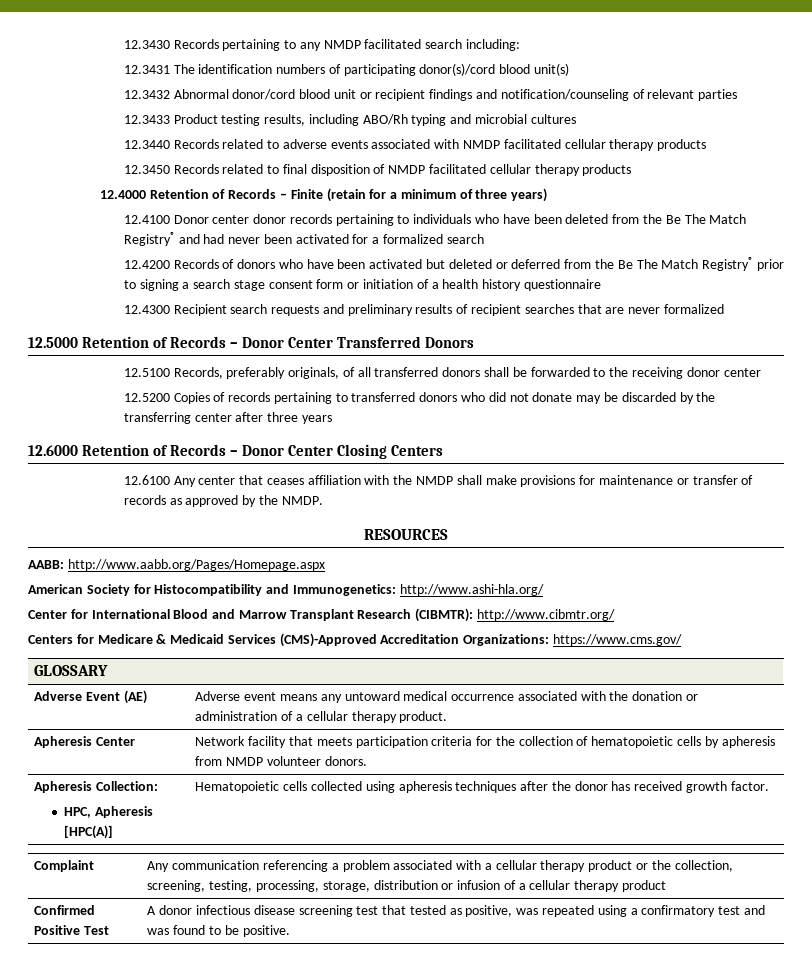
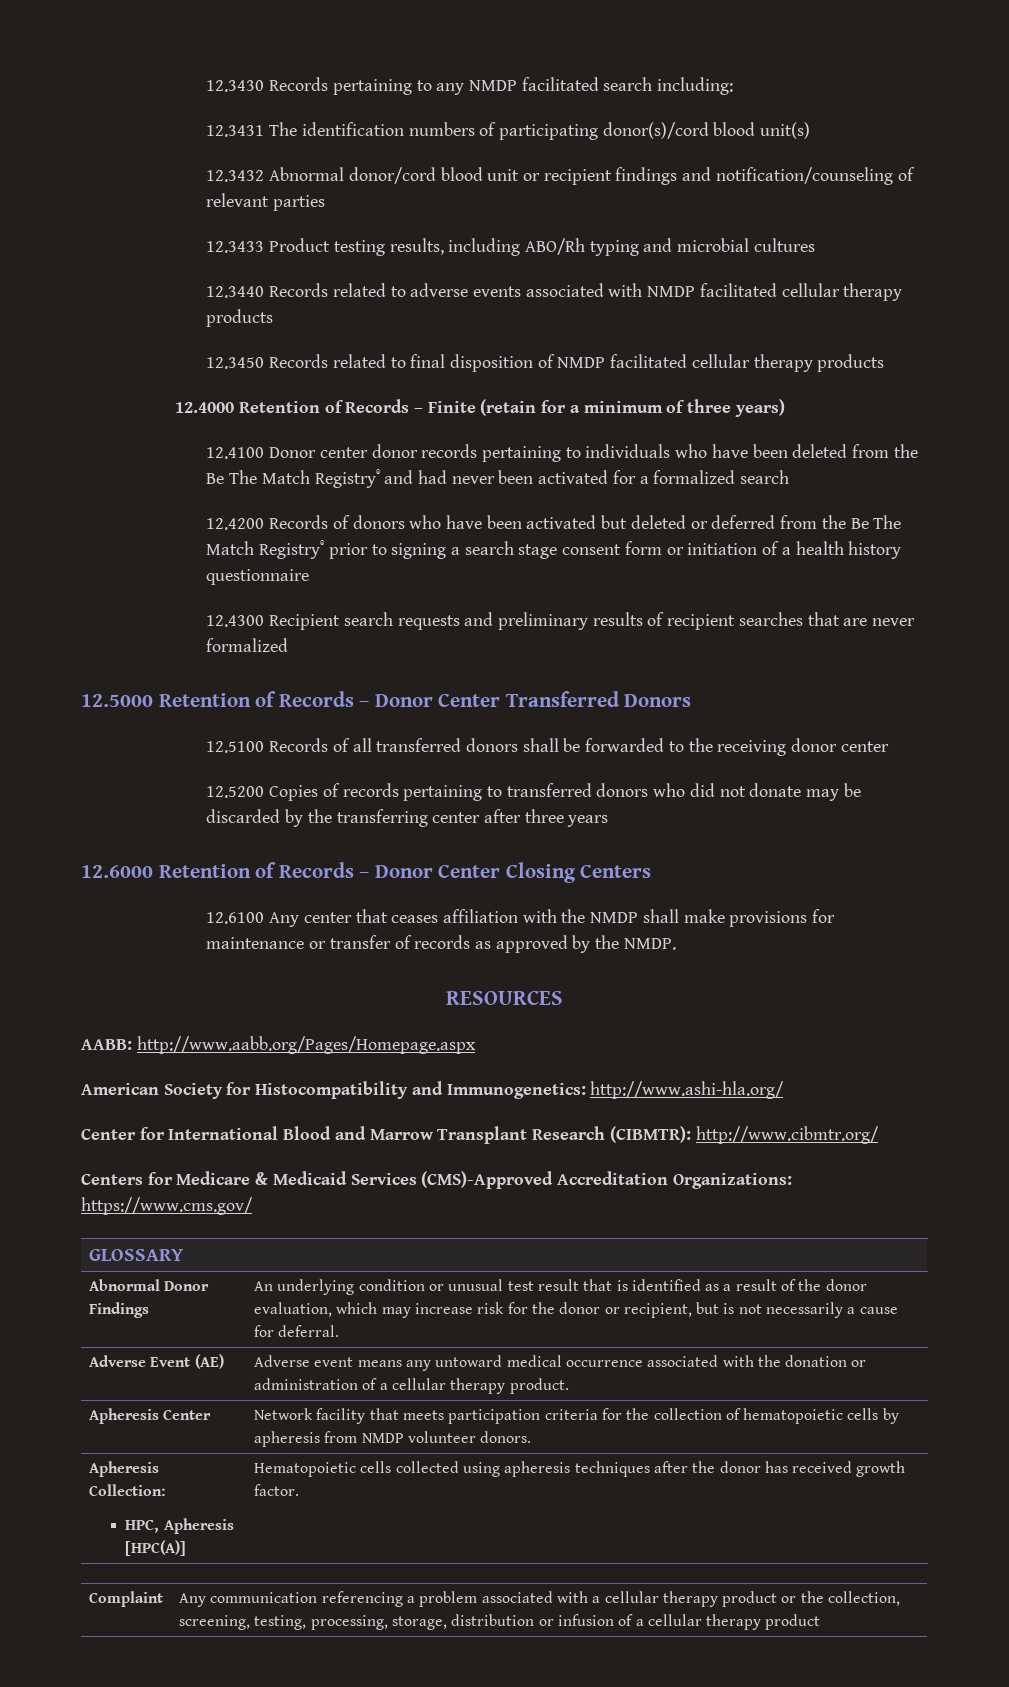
[173,367,340,379] Records, preferably originals, -> [269,738,329,752] Records
(109, 670) none -> [88,1279,210,1291] [88,1302,149,1318] [253,1279,867,1295] [253,1302,898,1318] [253,1325,340,1337] // Abnormal Donor Findings | An underlying condition or unusual test result that is identified as a result of the donor evaluation, which may increase risk for the donor or recipient, but is not necessarily a cause for deferral.
[34,905,96,915] [34,925,110,935] [147,905,765,917] [147,925,290,937] // Confirmed Positive Test | A donor infectious disease screening test that tested as positive, was repeated using a confirmatory test and was found to be positive. -> (821, 1622) none

